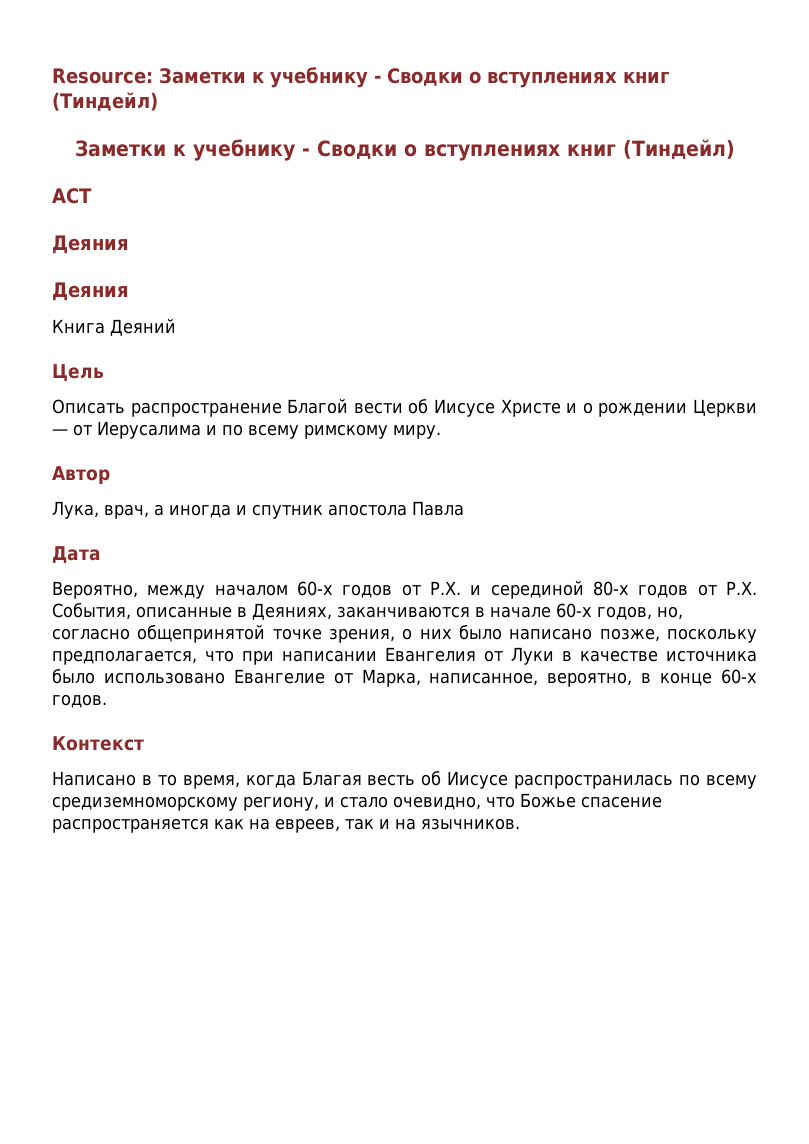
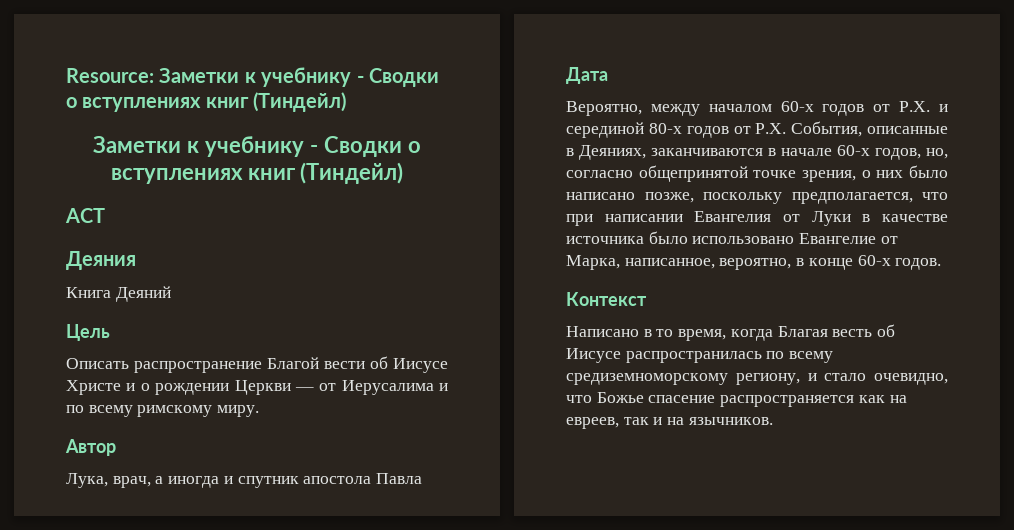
[52,282,129,301] // Деяния -> (136, 260) none

